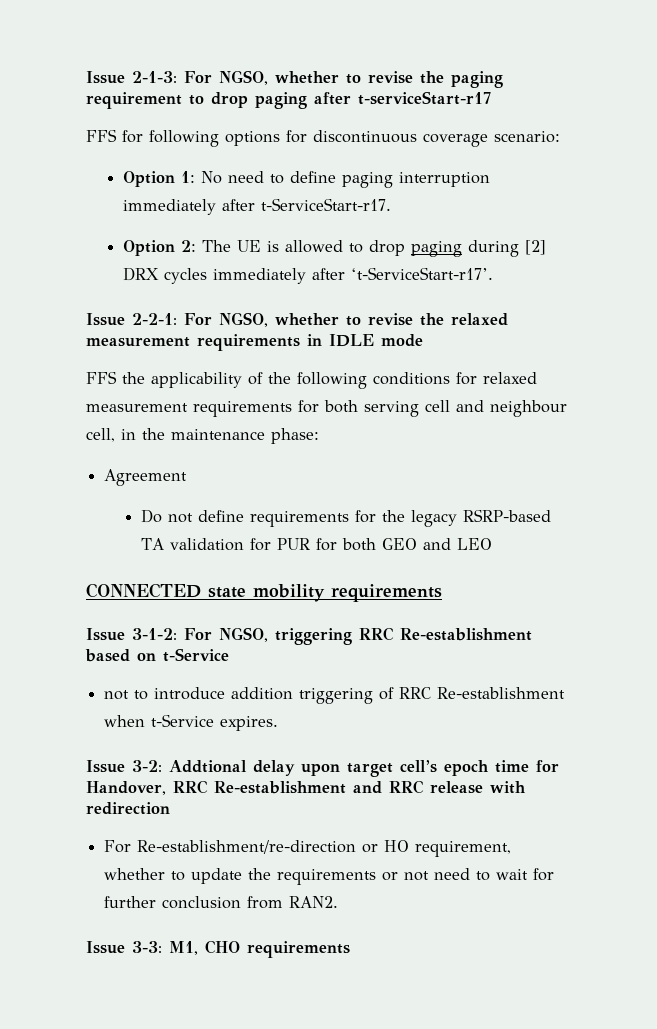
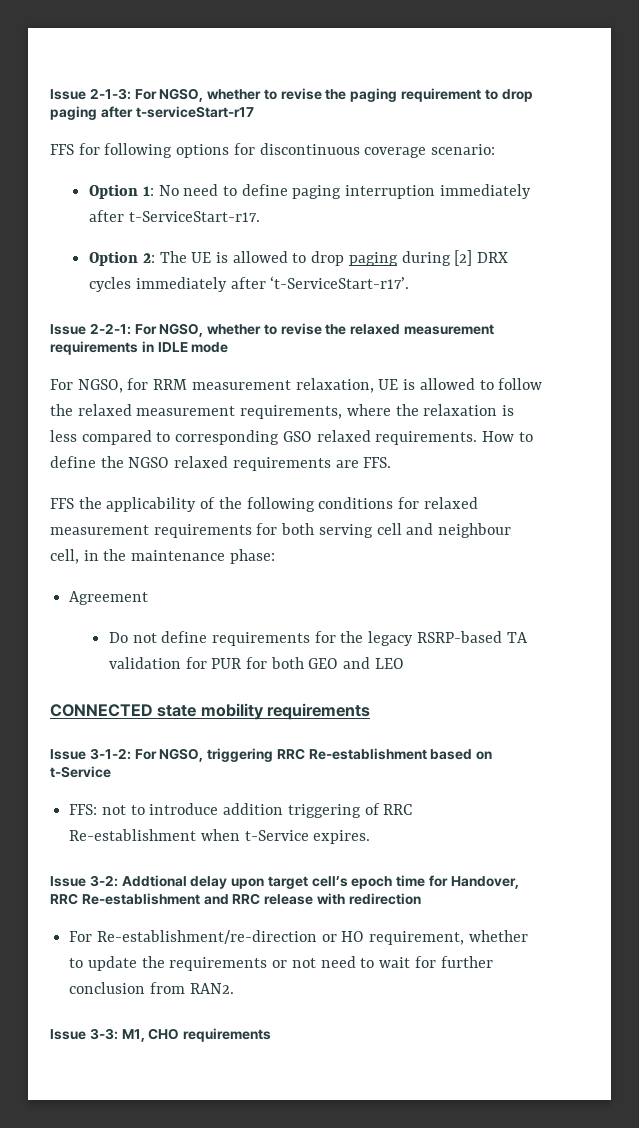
(423, 340) none -> [50,378,543,393] [50,404,515,419] [50,430,533,445] [50,456,392,471] // For NGSO, for RRM measurement relaxation, UE is allowed to follow the relaxed measurement requirements, where the relaxation is less compared to corresponding GSO relaxed requirements. How to define the NGSO relaxed requirements are FFS.
(229, 655) none -> [69,804,98,815] FFS:

